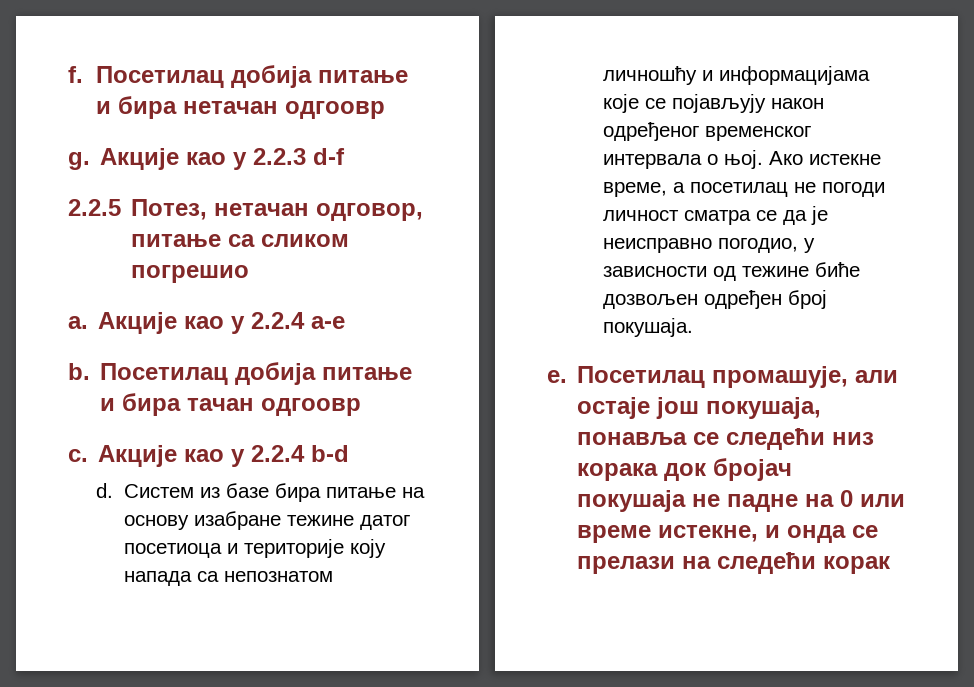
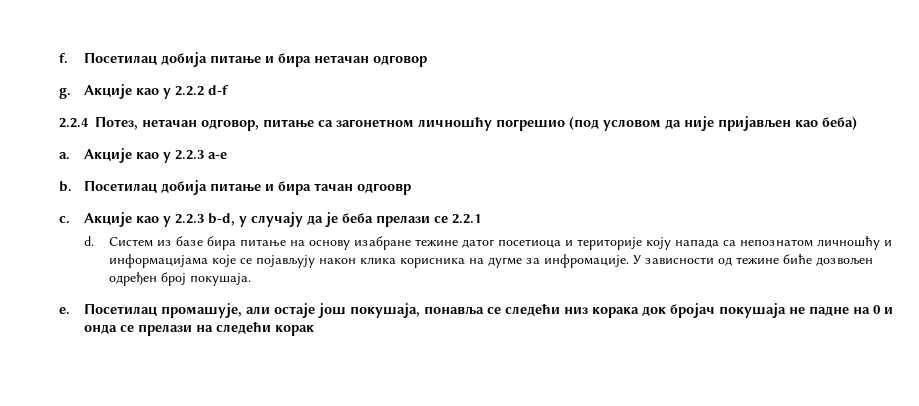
[285,101,386,119] одгоовр -> [372,55,427,67] одговор
[253,148,307,165] 2.2.3 -> [174,86,204,96] 2.2.2
[68,199,121,216] 2.2.5 -> [59,118,89,128] 2.2.4
[261,234,350,247] сликом -> [336,117,492,131] загонетном личношћу
(250, 274) none -> [569,116,857,131] (под условом да није пријављен као беба)
[251,312,306,329] 2.2.4 -> [174,150,204,160] 2.2.3
[251,445,350,462] 2.2.4 b-d -> [174,212,481,227] 2.2.3 b-d, у случају да је беба прелази се 2.2.1
[603,122,812,141] [603,150,882,169] [603,182,886,197] [603,206,829,225] [603,238,816,253] одређеног временског интервала о њој. Ако истекне време, а посетилац не погоди личност сматра се да је неисправно погодио, у -> [359,254,641,268] клика корисника на дугме за инфромације. У
[860,494,906,507] [577,525,759,543] или време истекне, -> (881, 309) none

